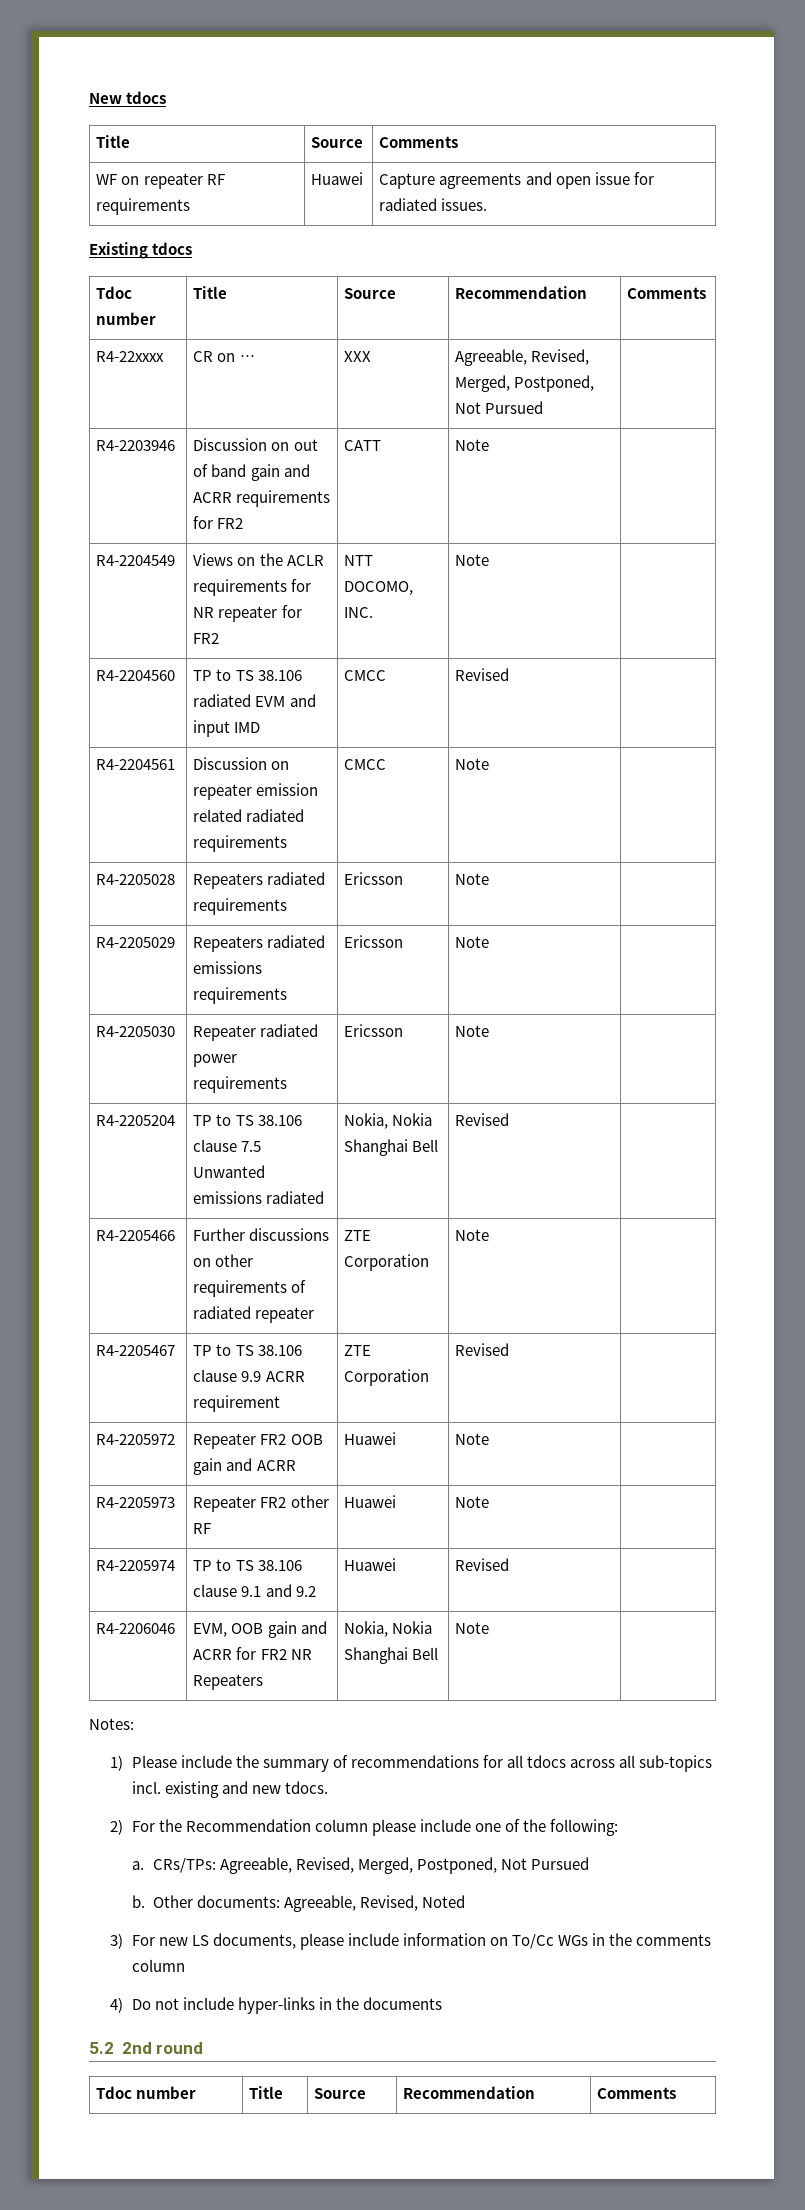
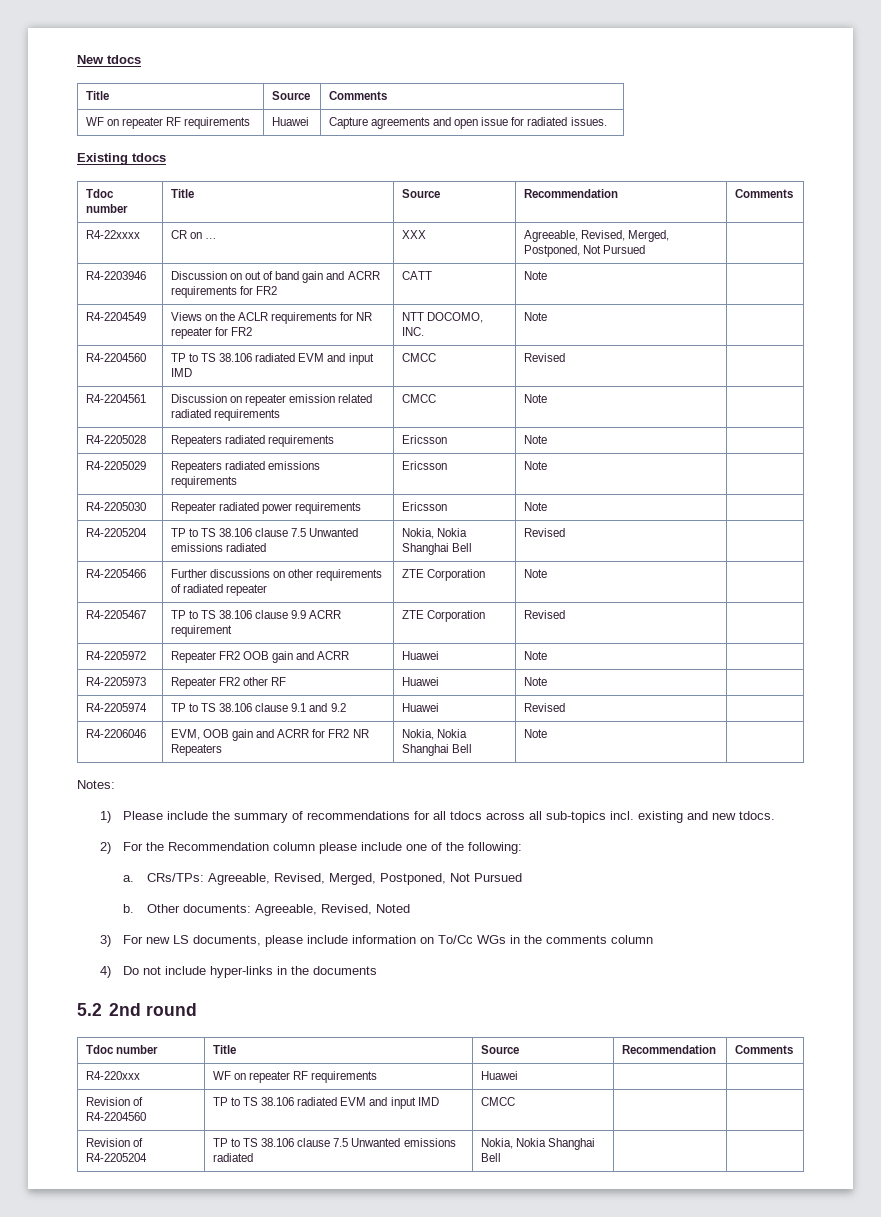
(677, 2093) none -> [85,1071,140,1080] [212,1071,378,1083] [480,1071,518,1080] [85,1097,143,1106] [85,1112,146,1121] [212,1097,439,1109] [480,1097,515,1106] [85,1138,143,1147] [85,1153,147,1162] [212,1138,456,1147] [212,1153,253,1162] [480,1138,596,1150] [480,1153,501,1162] // R4-220xxx | WF on repeater RF requirements | Huawei | | // Revision of R4-2204560 | TP to TS 38.106 radiated EVM and input IMD | CMCC | | // Revision of R4-2205204 | TP to TS 38.106 clause 7.5 Unwanted emissions radiated | Nokia, Nokia Shanghai Bell | |

